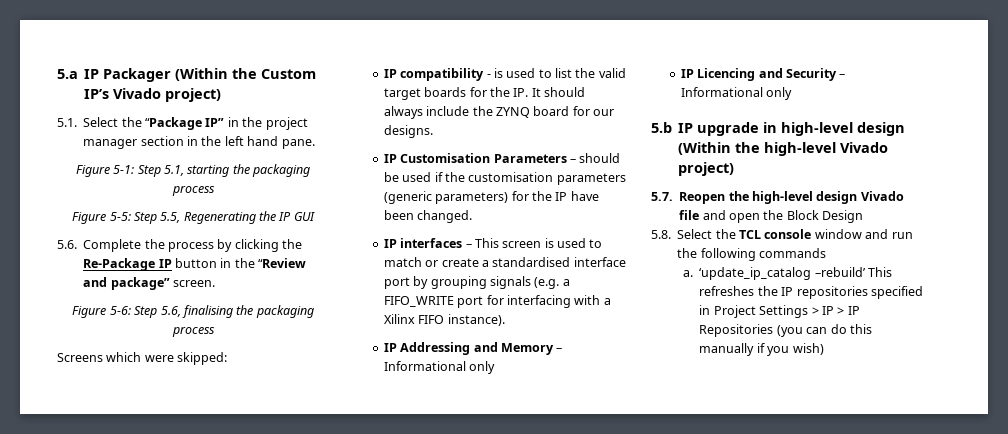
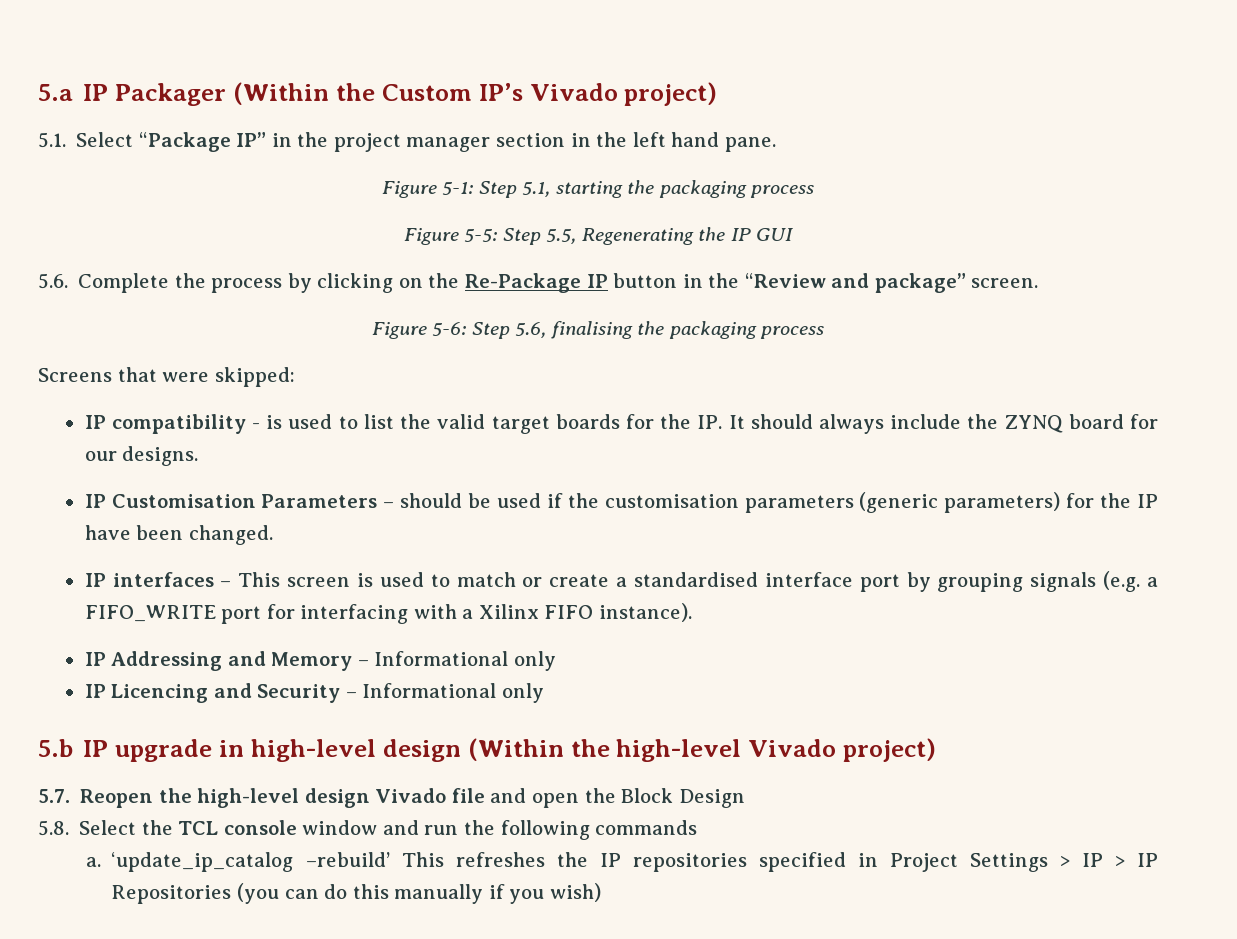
[121,117,142,127] the -> (134, 139) none
(279, 245) none -> [398,278,423,288] on
[106,352,142,362] which -> [117,367,157,382] that

